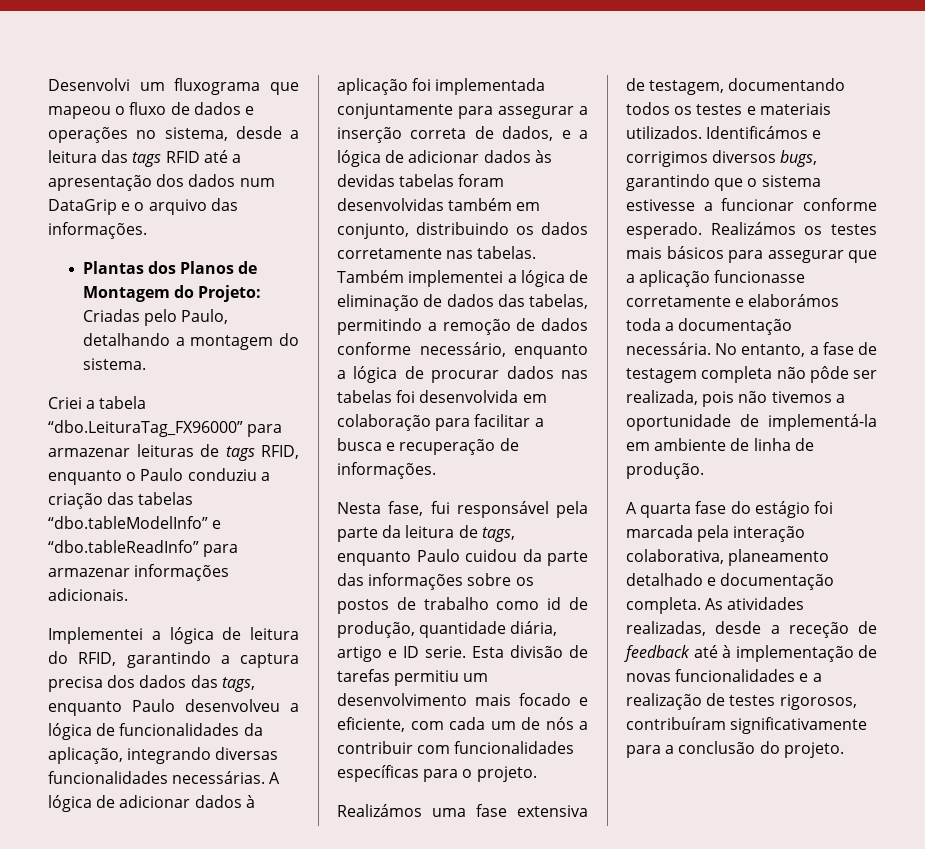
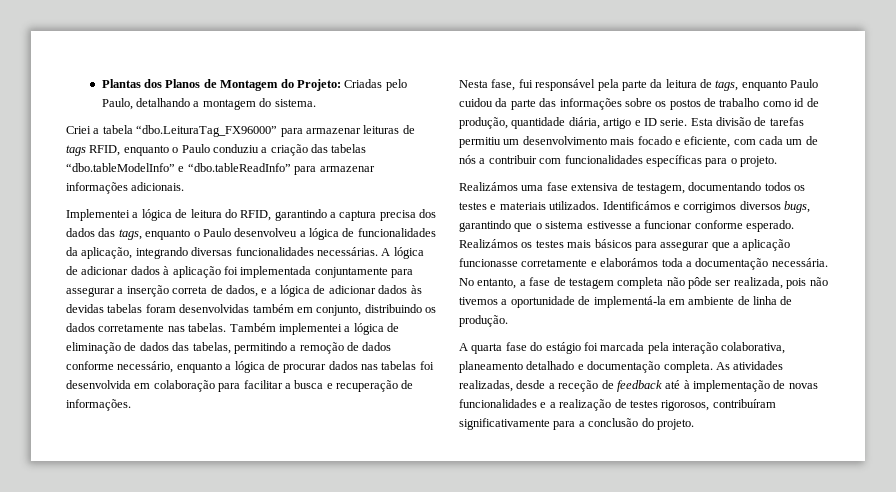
[48,78,299,95] [48,102,254,119] [48,126,299,143] [48,150,241,167] [48,174,275,191] [48,198,238,215] [48,222,147,239] Desenvolvi um fluxograma que mapeou o fluxo de dados e operações no sistema, desde a leitura das tags RFID até a apresentação dos dados num DataGrip e o arquivo das informações. // -> (101, 83) none
(122, 708) none -> [193,231,200,237] o

